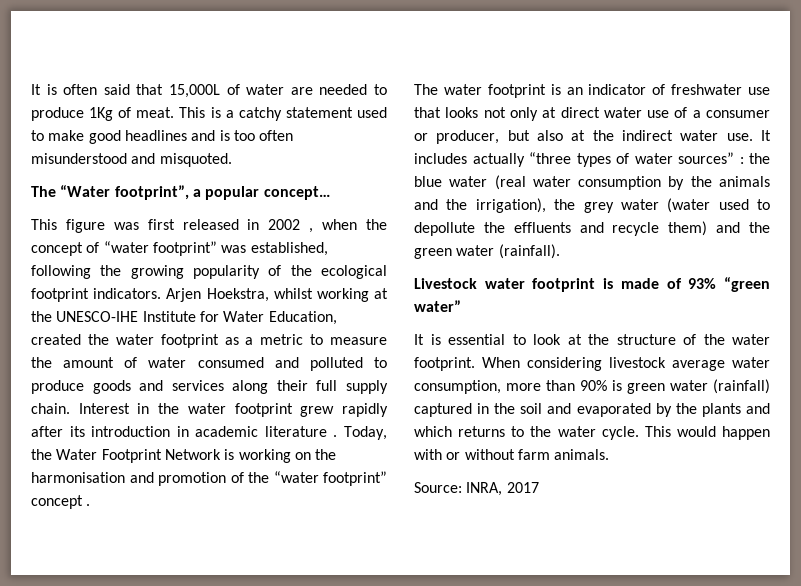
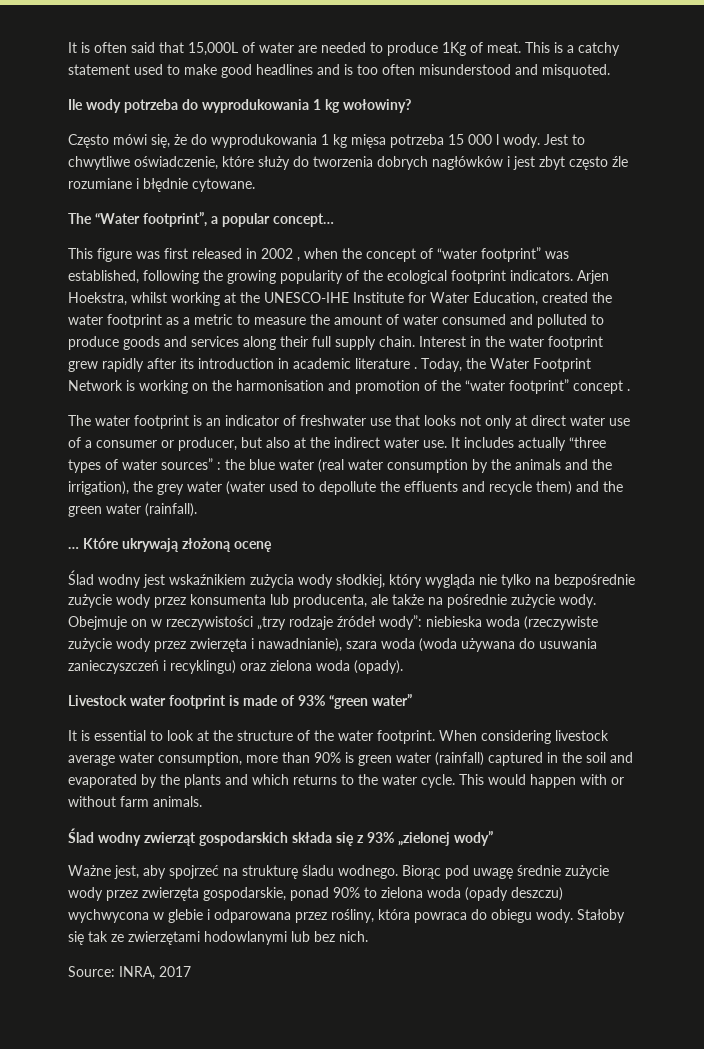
(232, 160) none -> [68,99,411,113] [68,134,585,148] [68,156,628,170] [68,178,255,192] // Ile wody potrzeba do wyprodukowania 1 kg wołowiny? // Często mówi się, że do wyprodukowania 1 kg mięsa potrzeba 15 000 l wody. Jest to chwytliwe oświadczenie, które służy do tworzenia dobrych nagłówków i jest zbyt często źle rozumiane i błędnie cytowane.
(560, 251) none -> [68,538,272,552] [68,570,635,588] [68,594,596,608] [68,615,598,630] [68,638,597,652] [68,660,403,674] // … Które ukrywają złożoną ocenę // Ślad wodny jest wskaźnikiem zużycia wody słodkiej, który wygląda nie tylko na bezpośrednie zużycie wody przez konsumenta lub producenta, ale także na pośrednie zużycie wody. Obejmuje on w rzeczywistości „trzy rodzaje źródeł wody”: niebieska woda (rzeczywiste zużycie wody przez zwierzęta i nawadnianie), szara woda (woda używana do usuwania zanieczyszczeń i recyklingu) oraz zielona woda (opady).
(610, 454) none -> [68,828,493,846] [68,865,609,879] [68,887,563,901] [68,909,625,923] [68,931,368,945] // Ślad wodny zwierząt gospodarskich składa się z 93% „zielonej wody” // Ważne jest, aby spojrzeć na strukturę śladu wodnego. Biorąc pod uwagę średnie zużycie wody przez zwierzęta gospodarskie, ponad 90% to zielona woda (opady deszczu) wychwycona w glebie i odparowana przez rośliny, która powraca do obiegu wody. Stałoby się tak ze zwierzętami hodowlanymi lub bez nich.

